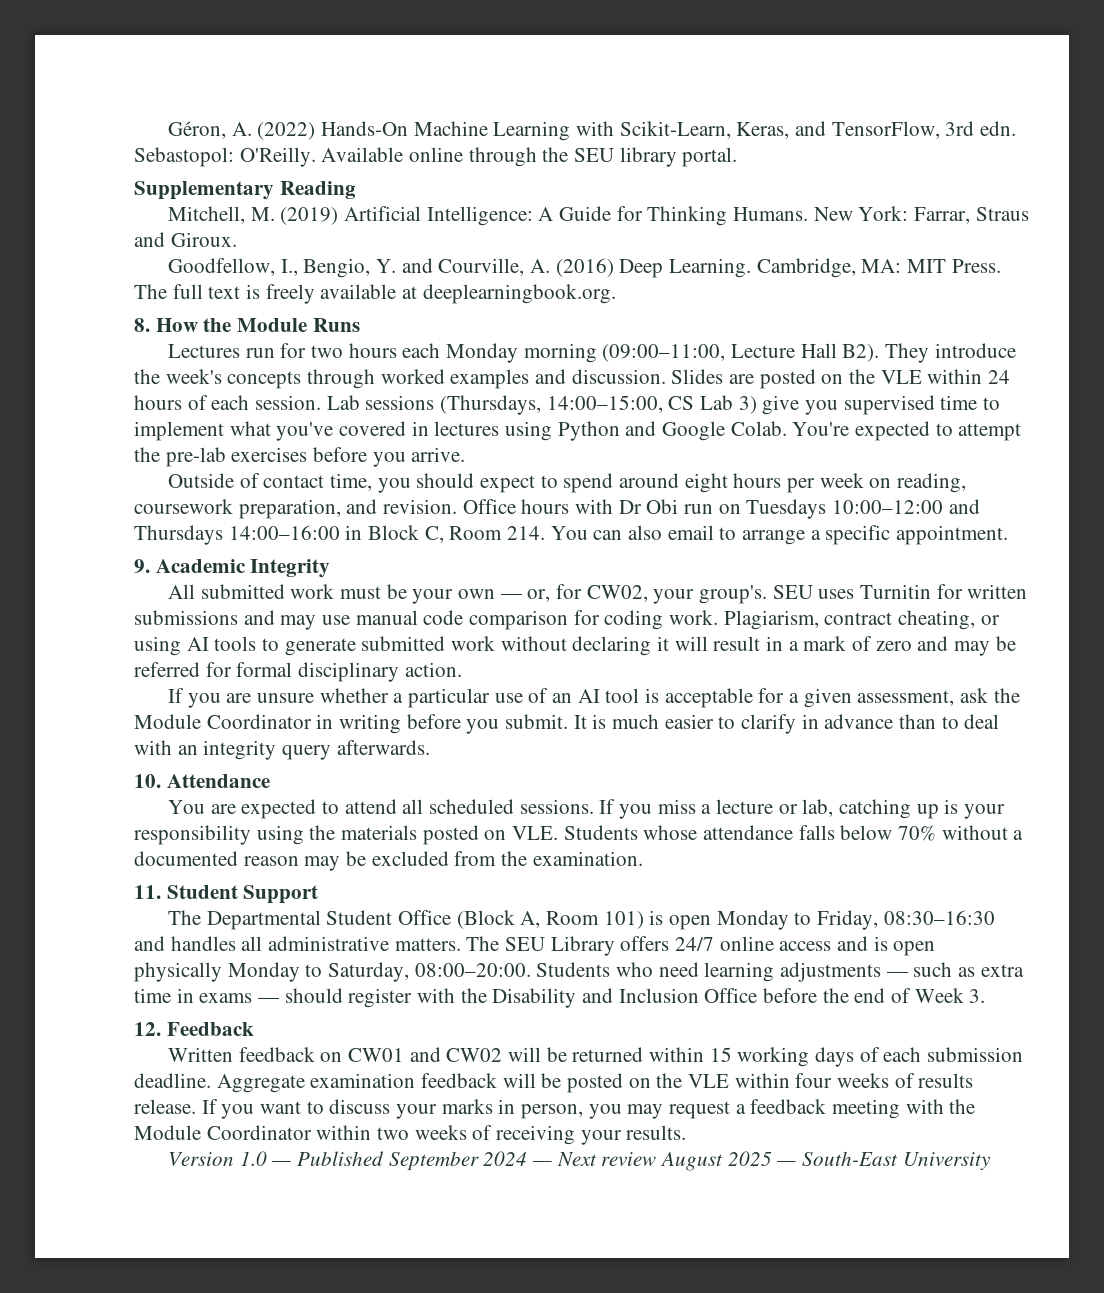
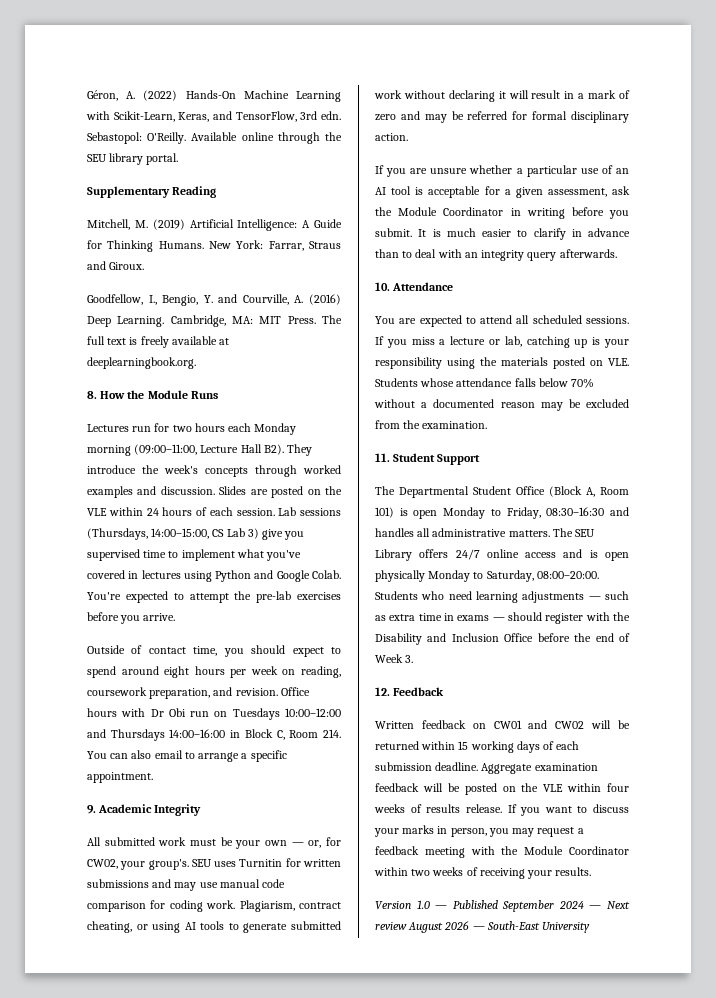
[727,1151,772,1166] 2025 -> [444,921,470,930] 2026

